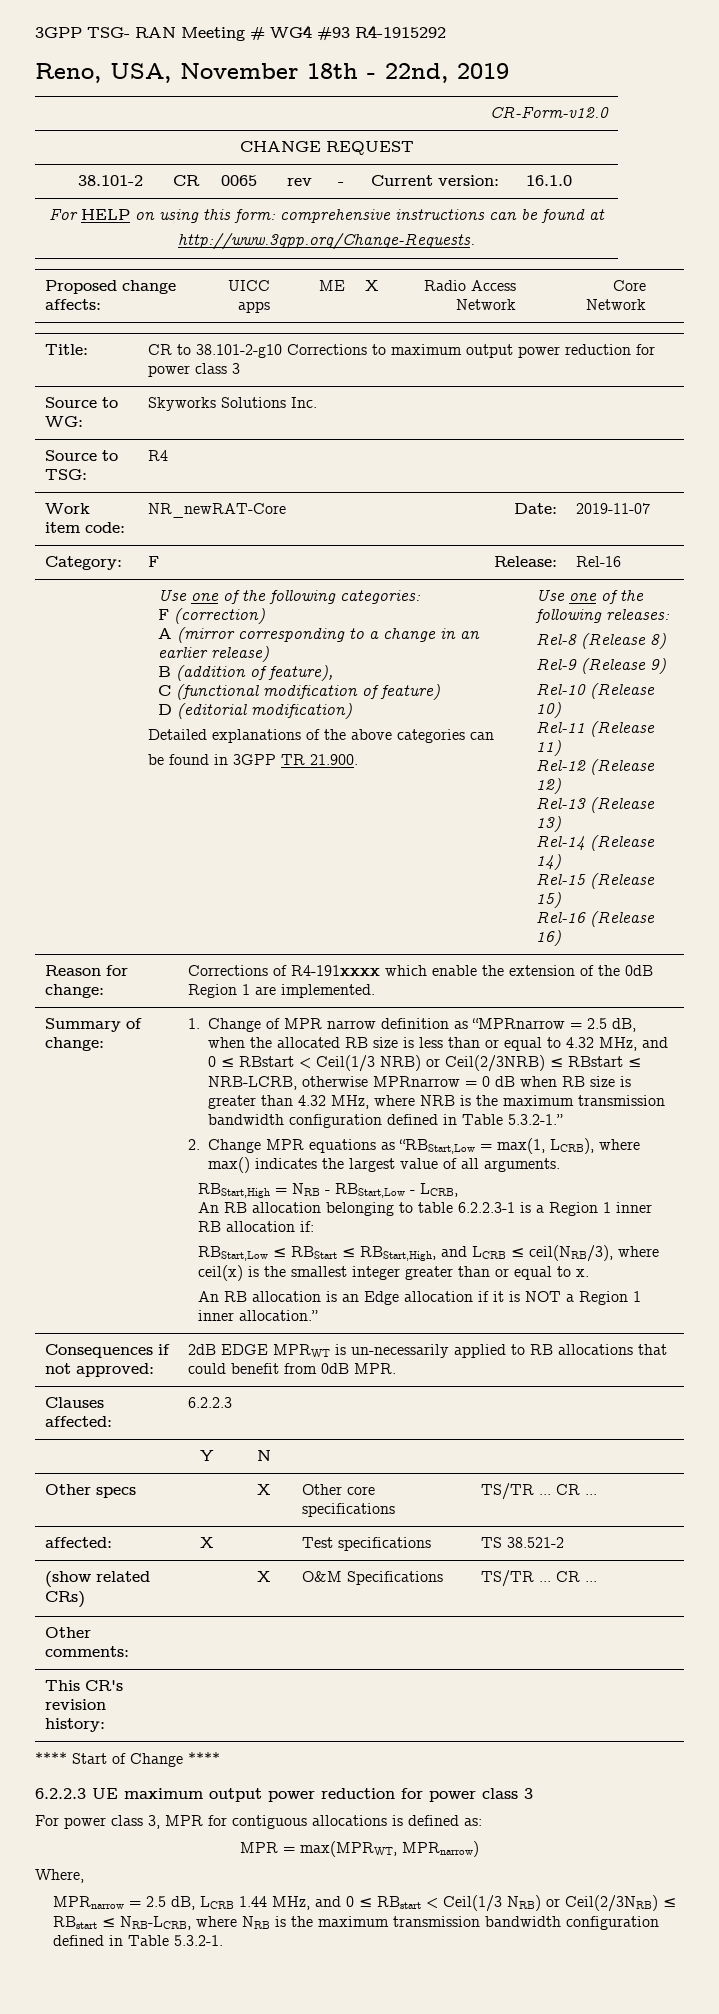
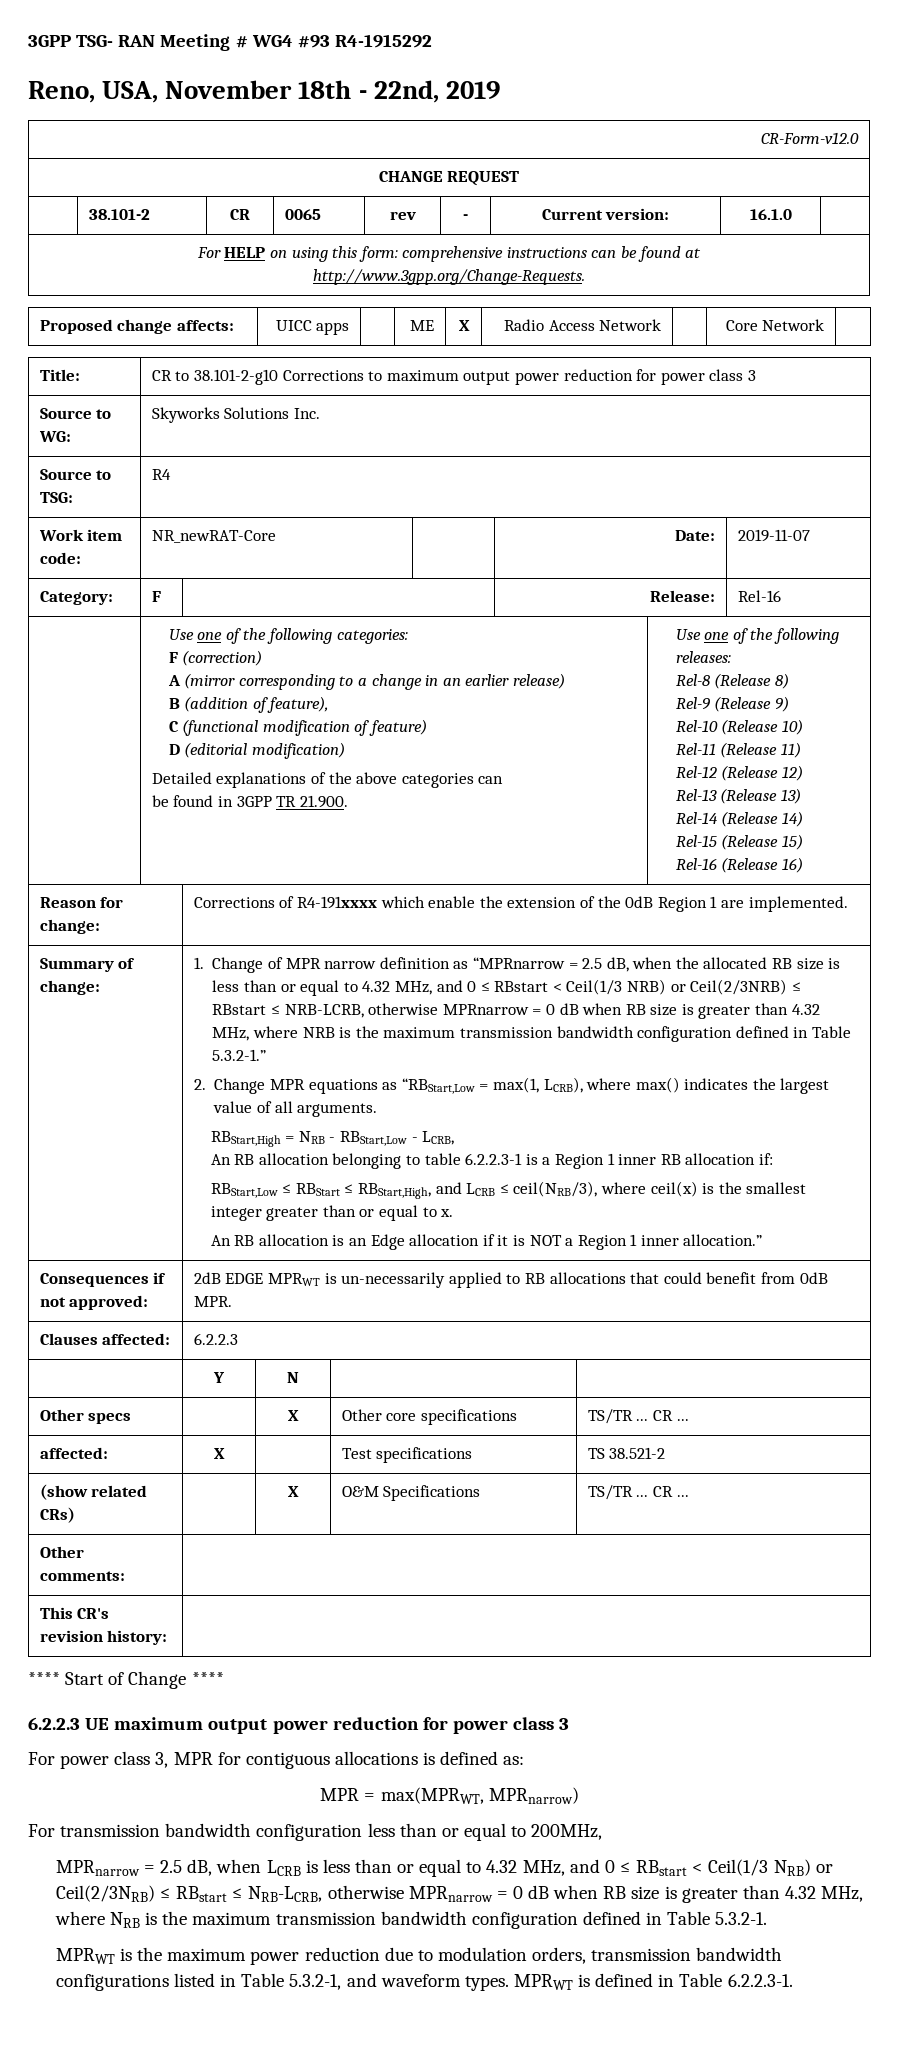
[35,1869,84,1883] [52,1896,267,1910] Where, // MPRnarrow = 2.5 dB, LCRB 1.44 -> [28,1823,603,1841] [55,1859,518,1877] For transmission bandwidth configuration less than or equal to 200MHz, // MPRnarrow = 2.5 dB, when LCRB is less than or equal to 4.32
(191, 1923) none -> [327,1885,864,1903] otherwise MPRnarrow = 0 dB when RB size is greater than 4.32 MHz,
(223, 1940) none -> [55,1947,783,1965] [55,1973,793,1991] // MPRWT is the maximum power reduction due to modulation orders, transmission bandwidth configurations listed in Table 5.3.2-1, and waveform types. MPRWT is defined in Table 6.2.2.3-1.

